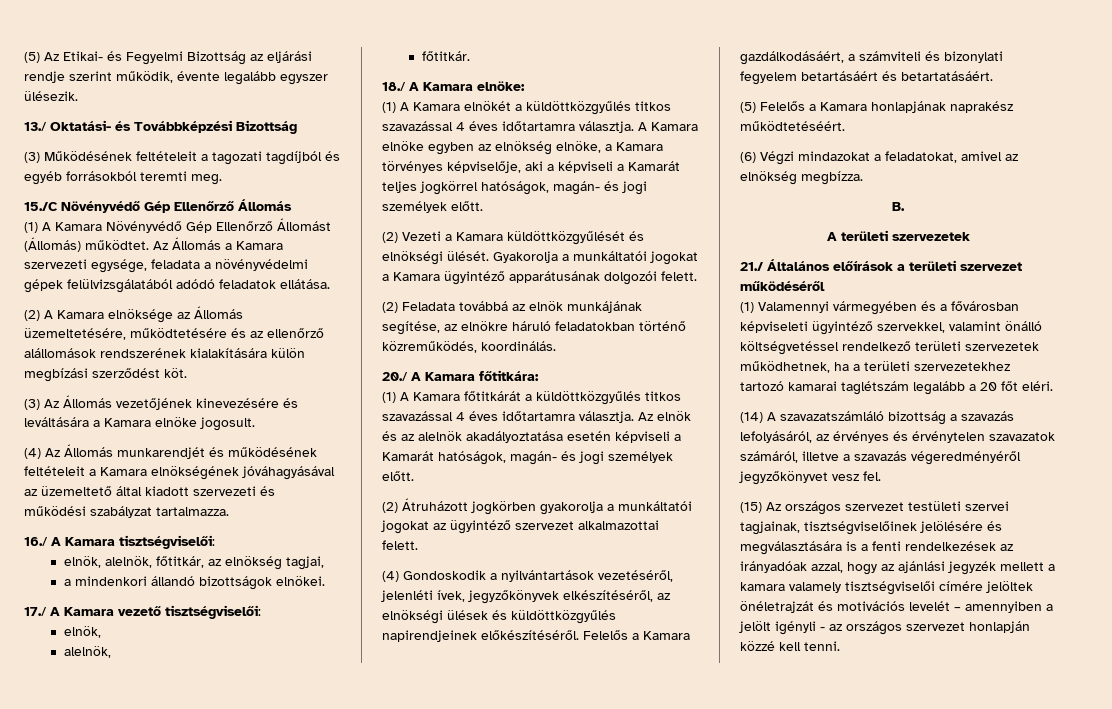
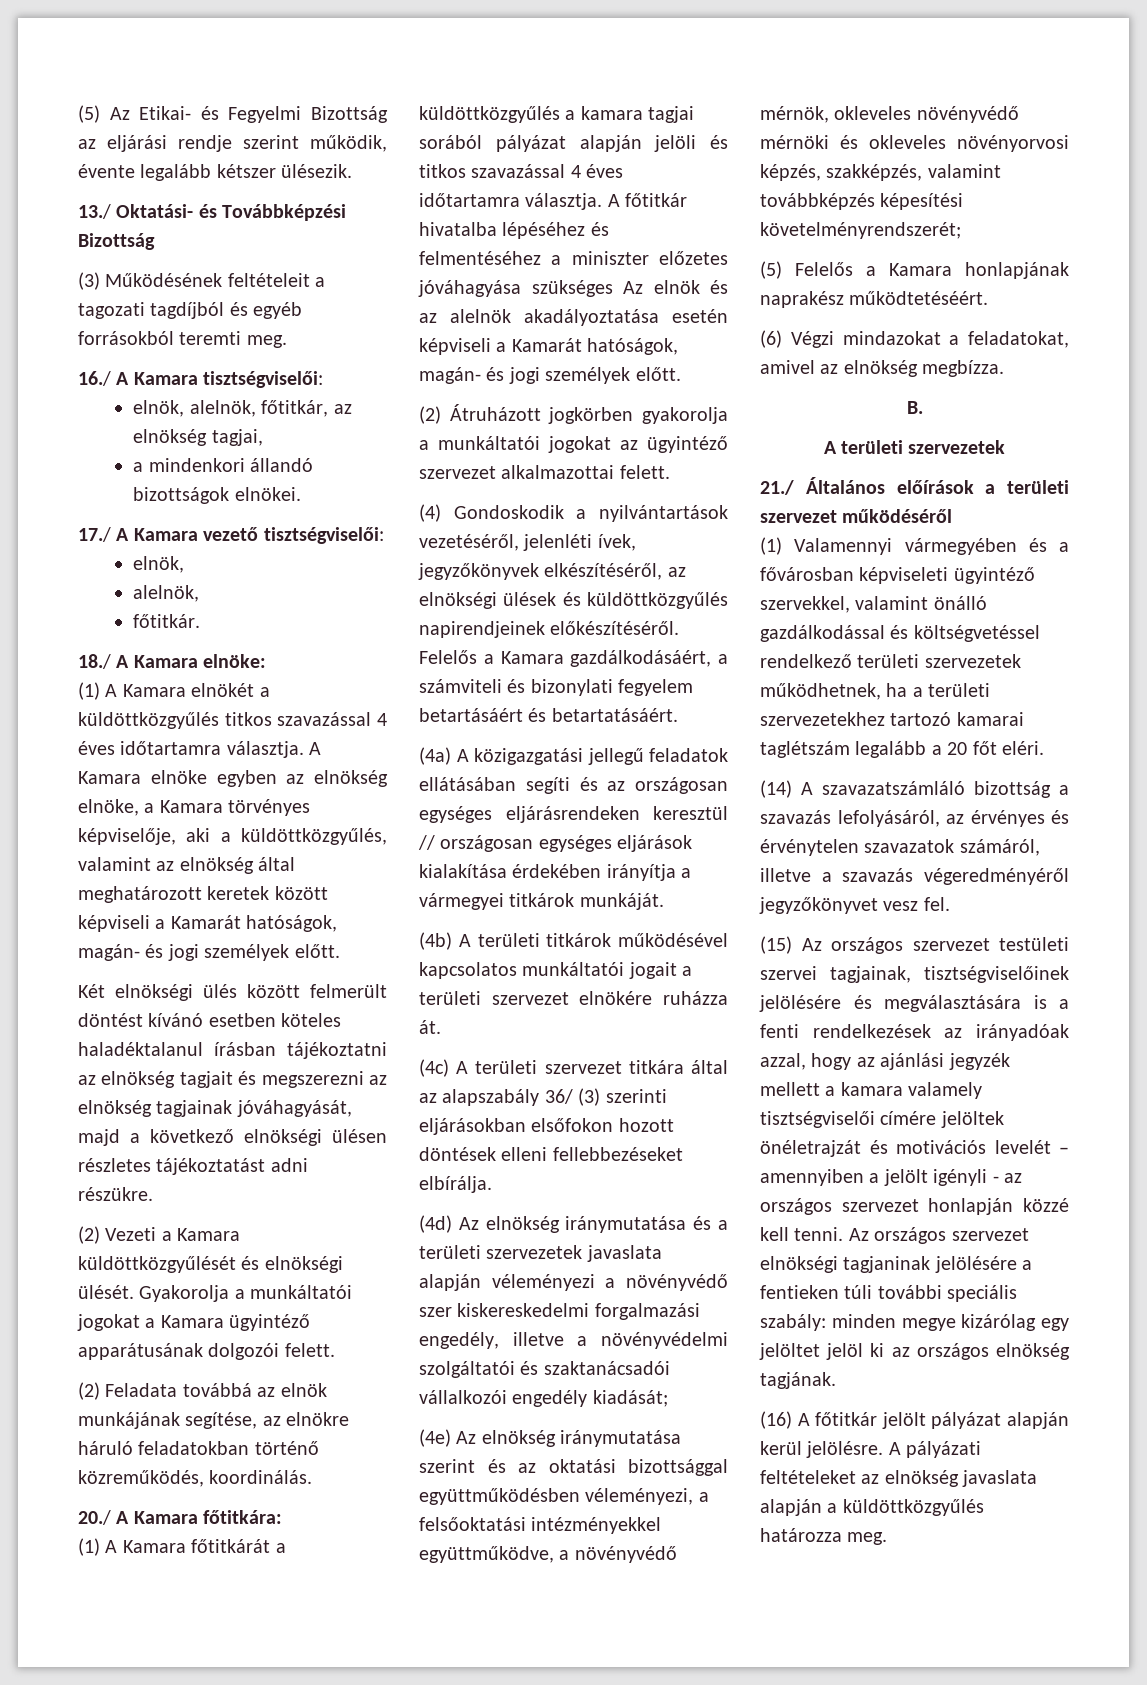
[280,74,328,85] egyszer -> [216,164,276,178] kétszer
[24,199,292,213] [24,218,331,233] [24,237,283,252] [24,259,308,273] [24,279,330,293] [24,306,243,323] [24,328,324,340] [24,348,305,358] [24,368,187,382] [24,395,298,410] [24,417,255,431] [24,444,317,459] [24,466,335,480] [24,486,275,496] [24,506,229,518] // 15./C Növényvédő Gép Ellenőrző Állomás // (1) A Kamara Növényvédő Gép Ellenőrző Állomást (Állomás) működtet. Az Állomás a Kamara szervezeti egysége, feladata a növényvédelmi gépek felülvizsgálatából adódó feladatok ellátása. // (2) A Kamara elnöksége az Állomás üzemeltetésére, működtetésére és az ellenőrző alállomások rendszerének kialakítására külön megbízási szerződést köt. // (3) Az Állomás vezetőjének kinevezésére és leváltására a Kamara elnöke jogosult. // (4) Az Állomás munkarendjét és működésének feltételeit a Kamara elnökségének jóváhagyásával az üzemeltető által kiadott szervezeti és működési szabályzat tartalmazza. -> (287, 341) none
[558,161,680,173] [382,181,647,195] [382,201,483,213] képviseli a Kamarát teljes jogkörrel hatóságok, magán- és jogi személyek előtt. -> [241,828,387,845] [78,857,296,874] [78,886,328,903] [78,915,338,932] [78,944,340,961] [78,984,387,1001] [78,1013,342,1027] [78,1042,387,1059] [78,1071,387,1088] [78,1100,352,1117] [78,1129,387,1146] [78,1158,308,1175] [78,1187,153,1201] küldöttközgyűlés, valamint az elnökség által meghatározott keretek között képviseli a Kamarát hatóságok, magán- és jogi személyek előtt. // Két elnökségi ülés között felmerült döntést kívánó esetben köteles haladéktalanul írásban tájékoztatni az elnökség tagjait és megszerezni az elnökség tagjainak jóváhagyását, majd a következő elnökségi ülésen részletes tájékoztatást adni részükre.
[645,391,681,401] [382,411,634,423] titkos szavazással 4 éves időtartamra választja. -> [565,106,695,123] [419,135,728,152] [419,164,624,178] [419,193,688,210] [419,222,609,239] [419,251,728,265] [418,280,613,297] a kamara tagjai sorából pályázat alapján jelöli és titkos szavazással 4 éves időtartamra választja. A főtitkár hivatalba lépéséhez és felmentéséhez a miniszter előzetes jóváhagyása szükséges
(993, 76) none -> [419,747,728,765] [419,777,728,794] [419,806,728,823] [418,835,693,852] [419,864,692,881] [419,893,664,910] [419,932,728,950] [419,962,693,979] [419,991,728,1005] [419,1020,441,1034] [419,1059,728,1077] [419,1088,667,1106] [419,1118,674,1135] [419,1147,683,1161] [419,1176,492,1193] [419,1215,728,1233] [419,1245,662,1262] [419,1274,728,1291] [419,1303,700,1320] [419,1332,728,1349] [419,1361,670,1378] [419,1390,668,1407] [419,1429,682,1447] [419,1459,728,1476] [419,1488,709,1505] [419,1517,662,1534] [419,1546,677,1563] [760,106,1019,123] [760,135,1069,152] [760,164,1001,181] [760,193,964,210] [760,222,961,239] // (4a) A közigazgatási jellegű feladatok ellátásában segíti és az országosan egységes eljárásrendeken keresztül // országosan egységes eljárások kialakítása érdekében irányítja a vármegyei titkárok munkáját. // (4b) A területi titkárok működésével kapcsolatos munkáltatói jogait a területi szervezet elnökére ruházza át. // (4c) A területi szervezet titkára által az alapszabály 36/ (3) szerinti eljárásokban elsőfokon hozott döntések elleni fellebbezéseket elbírálja. // (4d) Az elnökség iránymutatása és a területi szervezetek javaslata alapján véleményezi a növényvédő szer kiskereskedelmi forgalmazási engedély, illetve a növényvédelmi szolgáltatói és szaktanácsadói vállalkozói engedély kiadását; // (4e) Az elnökség iránymutatása szerint és az oktatási bizottsággal együttműködésben véleményezi, a felsőoktatási intézményekkel együttműködve, a növényvédő mérnök, okleveles növényvédő mérnöki és okleveles növényorvosi képzés, szakképzés, valamint továbbképzés képesítési követelményrendszerét;
(1042, 326) none -> [760,625,909,642] gazdálkodással és
(840, 646) none -> [848,1227,1029,1244] [760,1256,1033,1273] [760,1285,1018,1302] [760,1314,1069,1331] [759,1343,1070,1360] [760,1372,836,1389] [760,1411,1069,1429] [760,1441,982,1458] [760,1470,1038,1487] [760,1499,984,1516] [760,1528,888,1545] Az országos szervezet elnökségi tagjaninak jelölésére a fentieken túli további speciális szabály: minden megye kizárólag egy jelöltet jelöl ki az országos elnökség tagjának. // (16) A főtitkár jelölt pályázat alapján kerül jelölésre. A pályázati feltételeket az elnökség javaslata alapján a küldöttközgyűlés határozza meg.

